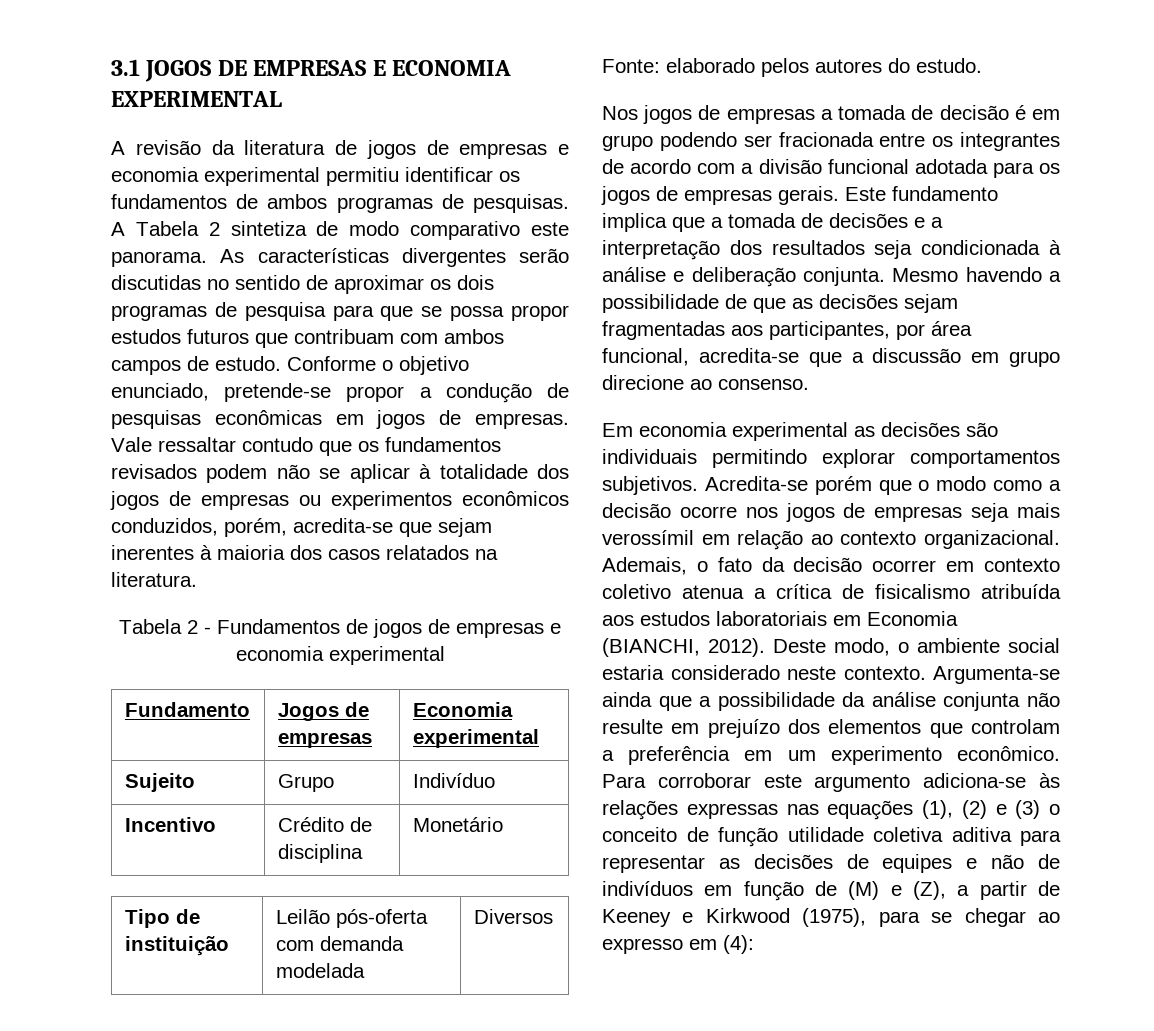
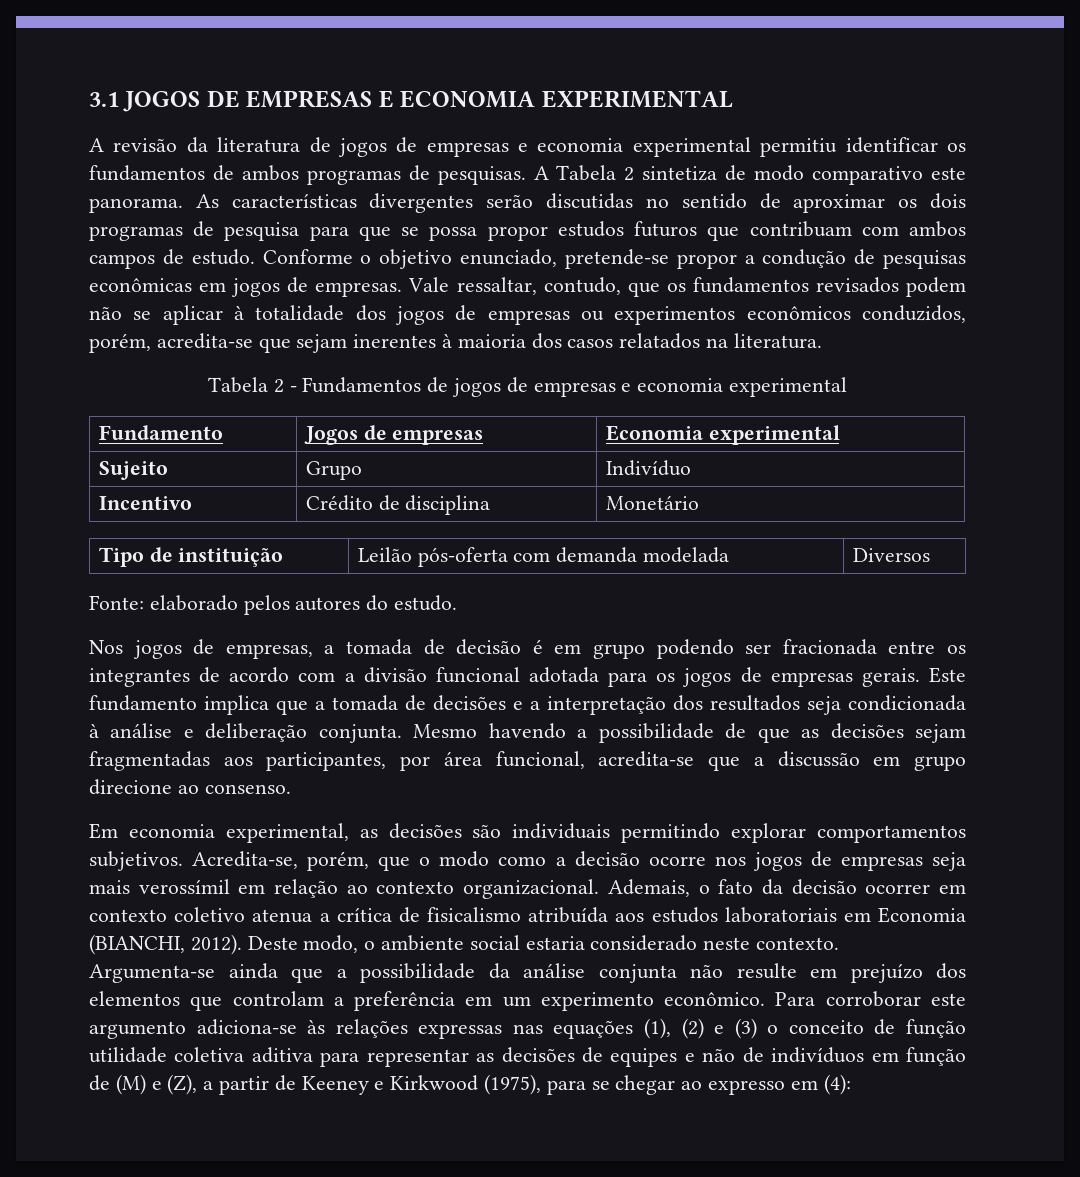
[158,437,313,452] ressaltar contudo -> [456,277,621,295] ressaltar, contudo,
[726,108,815,124] empresas -> [225,644,313,659] empresas,
[732,422,848,441] experimental -> [225,823,349,843] experimental,
[704,476,872,495] Acredita-se porém -> [192,851,370,871] Acredita-se, porém,

